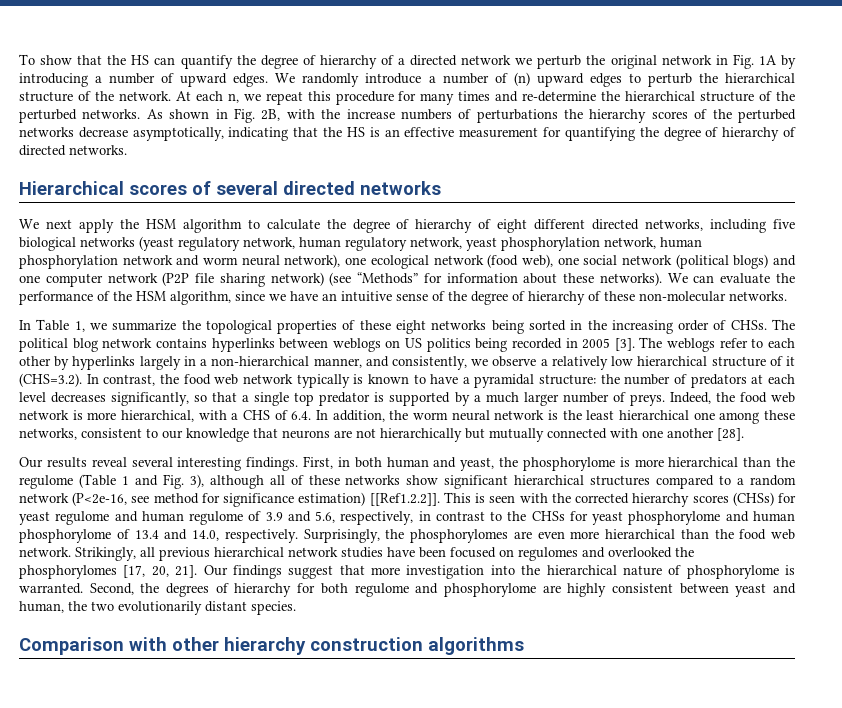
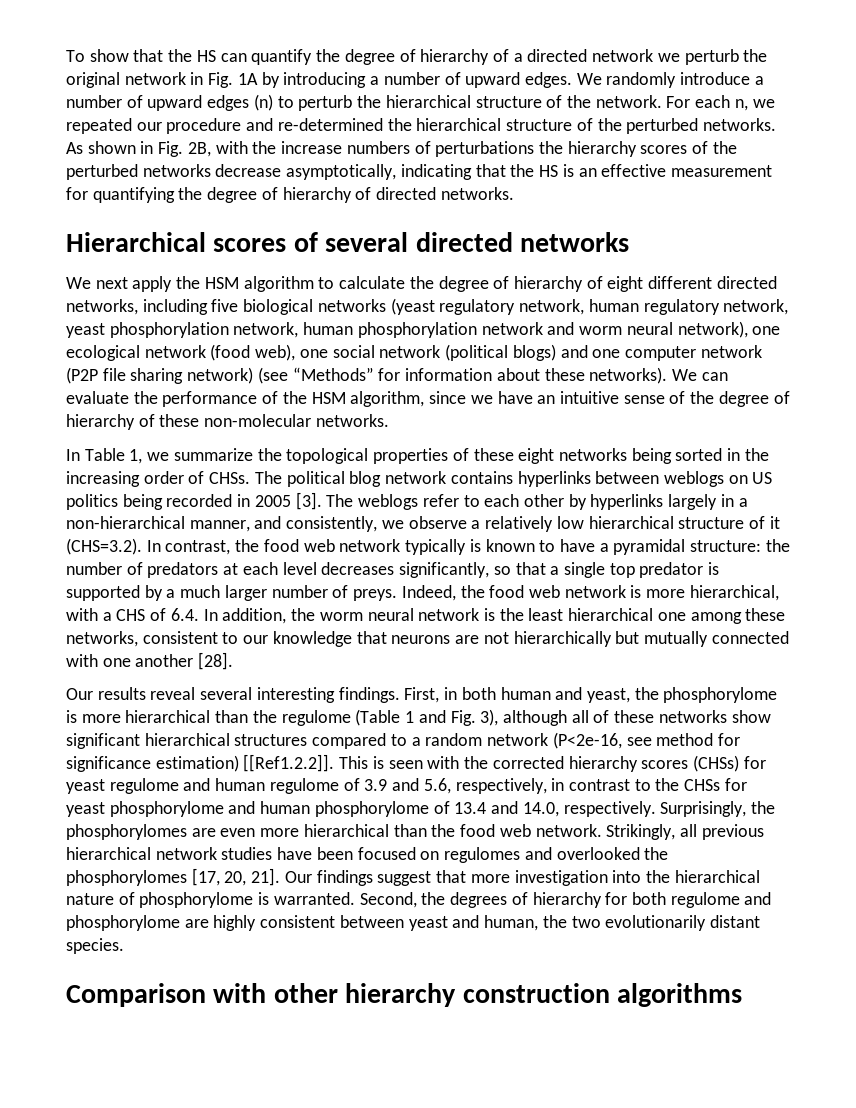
[513,72,530,86] (n) -> (143, 101) none
(622, 80) none -> [253,94,273,111] (n)
[175,91,191,101] At -> [666,96,691,108] For
[265,91,597,105] repeat this procedure for many times and re-determine -> [66,118,383,134] repeated our procedure and re-determined

